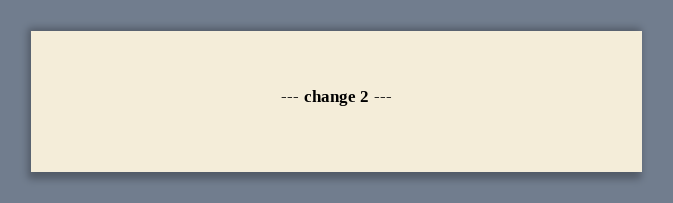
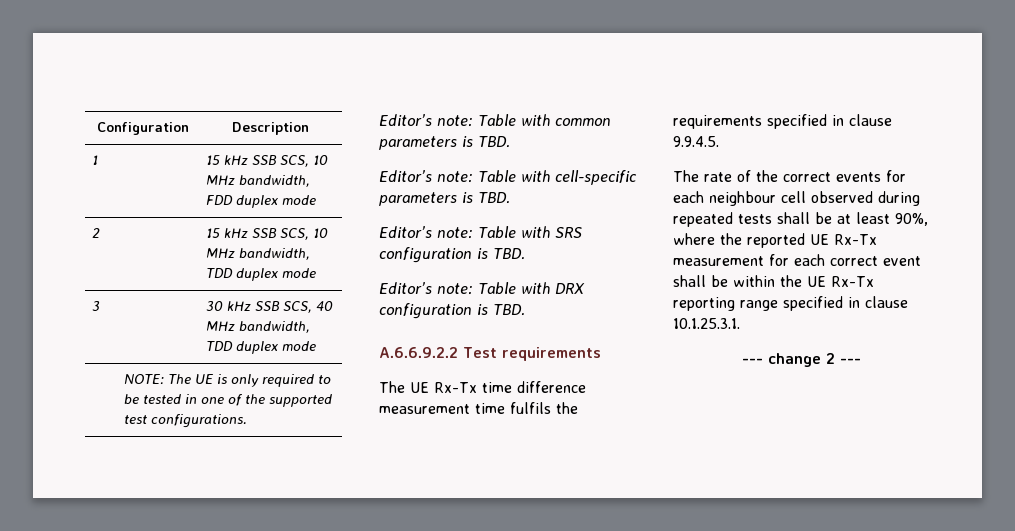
(281, 99) none -> [96,122,189,135] [232,122,309,135] [92,155,99,165] [206,155,329,167] [206,175,311,187] [206,195,317,208] [92,228,101,238] [206,228,329,240] [206,248,311,260] [206,268,317,281] [92,301,101,311] [206,301,334,313] [206,321,311,333] [206,341,317,354] [124,374,332,387] [124,394,333,407] [124,414,248,428] [379,114,611,127] [379,136,510,150] [379,170,637,185] [379,192,510,206] [379,226,582,239] [379,247,525,263] [379,282,585,295] [379,303,525,319] [379,347,601,361] [379,381,586,393] [379,402,578,414] [673,114,892,129] [673,136,719,147] [673,170,906,182] [673,191,920,206] [673,212,928,227] [673,233,877,248] [673,254,921,266] [673,275,874,287] [673,296,908,311] [673,318,740,329] Configuration | Description // 1 | 15 kHz SSB SCS, 10 MHz bandwidth, FDD duplex mode // 2 | 15 kHz SSB SCS, 10 MHz bandwidth, TDD duplex mode // 3 | 30 kHz SSB SCS, 40 MHz bandwidth, TDD duplex mode // NOTE: The UE is only required to be tested in one of the supported test configurations. // Editor’s note: Table with common parameters is TBD. // Editor’s note: Table with cell-specific parameters is TBD. // Editor’s note: Table with SRS configuration is TBD. // Editor’s note: Table with DRX configuration is TBD. // A.6.6.9.2.2 Test requirements // The UE Rx-Tx time difference measurement time fulfils the requirements specified in clause 9.9.4.5. // The rate of the correct events for each neighbour cell observed during repeated tests shall be at least 90%, where the reported UE Rx-Tx measurement for each correct event shall be within the UE Rx-Tx reporting range specified in clause 10.1.25.3.1. //

